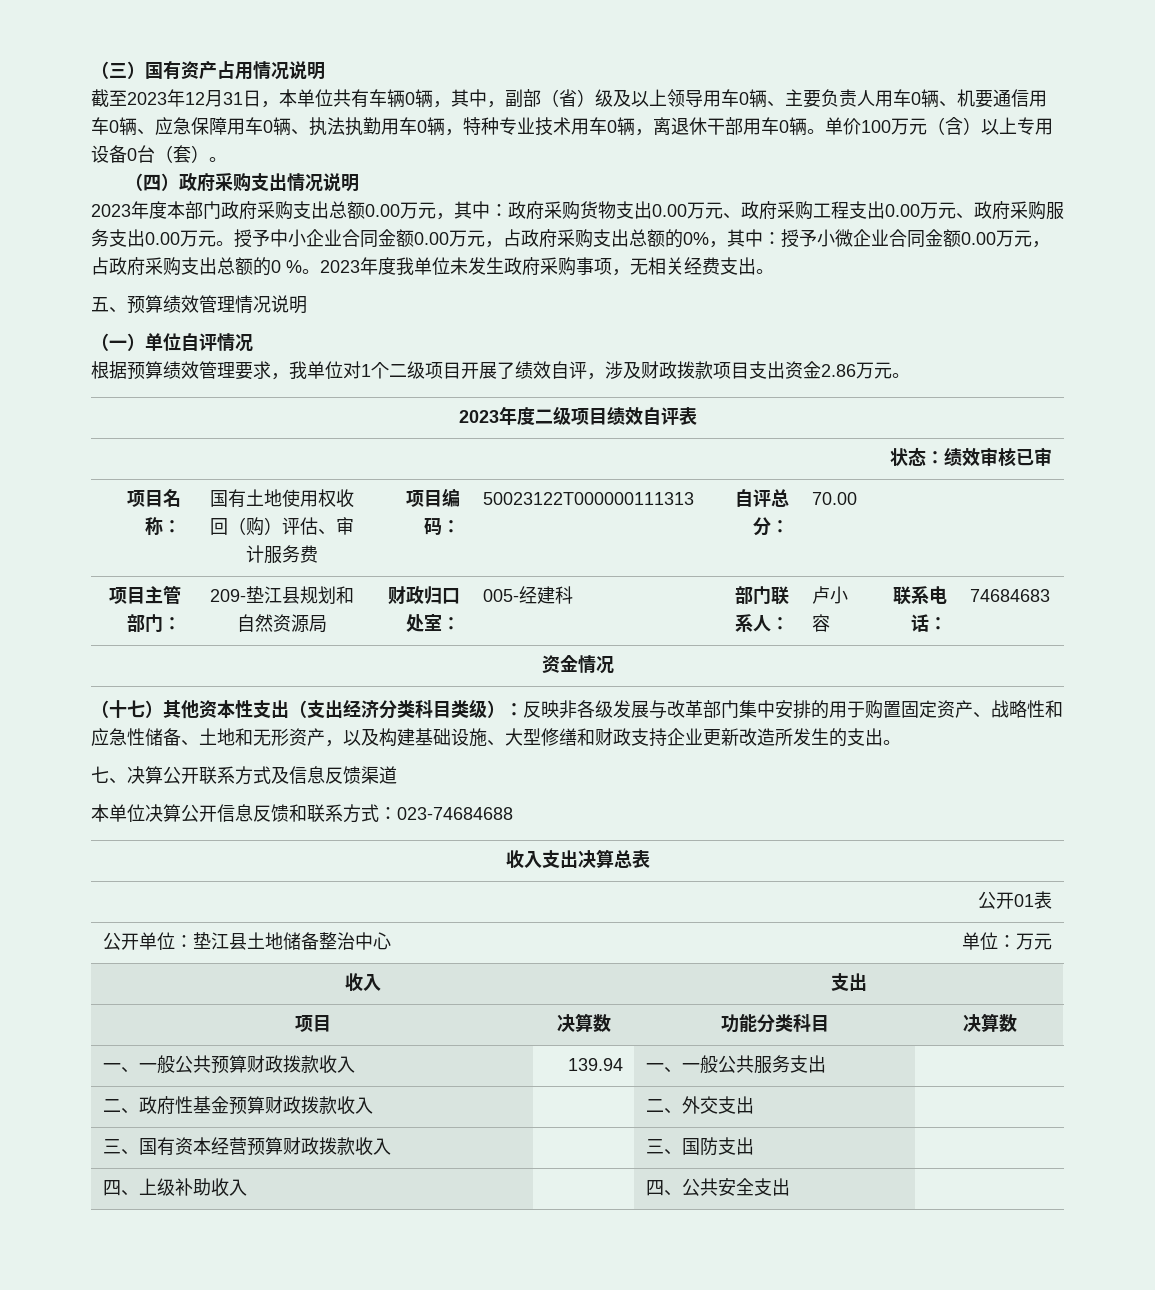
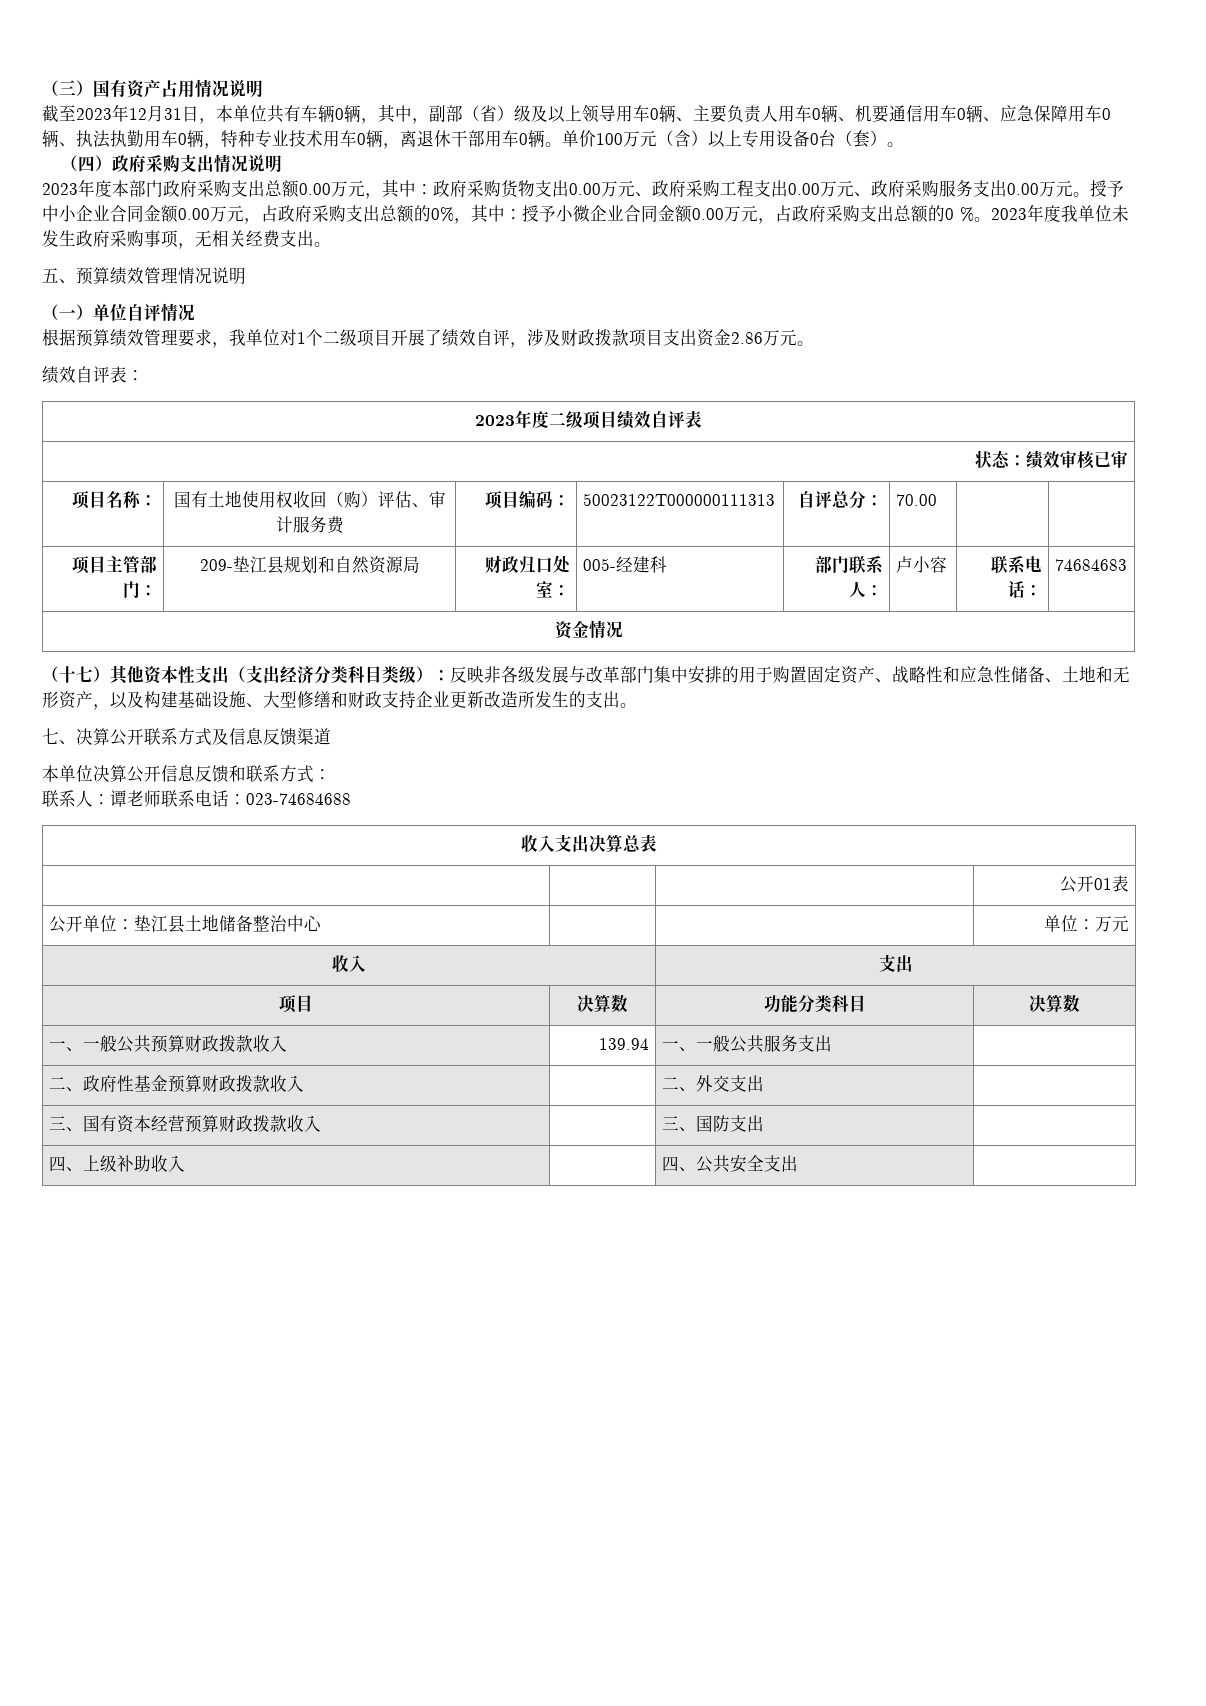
(910, 375) none -> [42,366,144,384] // 绩效自评表：
(397, 813) none -> [42,790,246,807] // 联系人：谭老师联系电话：

